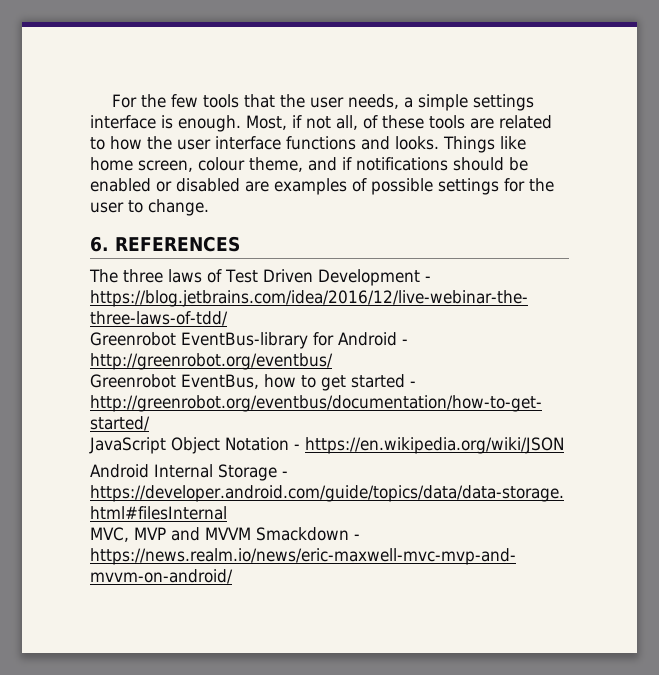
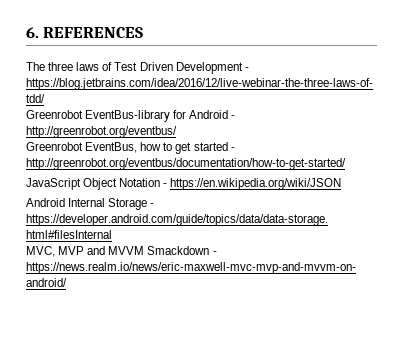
[112,94,535,111] [90,115,552,132] [90,136,526,153] [90,157,528,172] [90,178,554,195] [90,199,209,216] For the few tools that the user needs, a simple settings interface is enough. Most, if not all, of these tools are related to how the user interface functions and looks. Things like home screen, colour theme, and if notifications should be enabled or disabled are examples of possible settings for the user to change. // -> (26, 32) none

